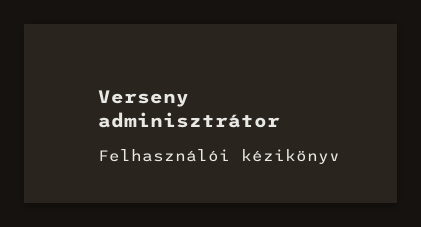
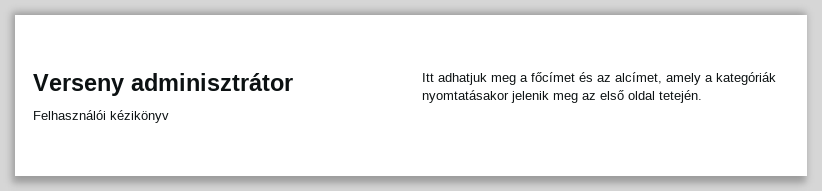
(340, 156) none -> [422,72,776,85] [422,90,702,103] // Itt adhatjuk meg a főcímet és az alcímet, amely a kategóriák nyomtatásakor jelenik meg az első oldal tetején.

